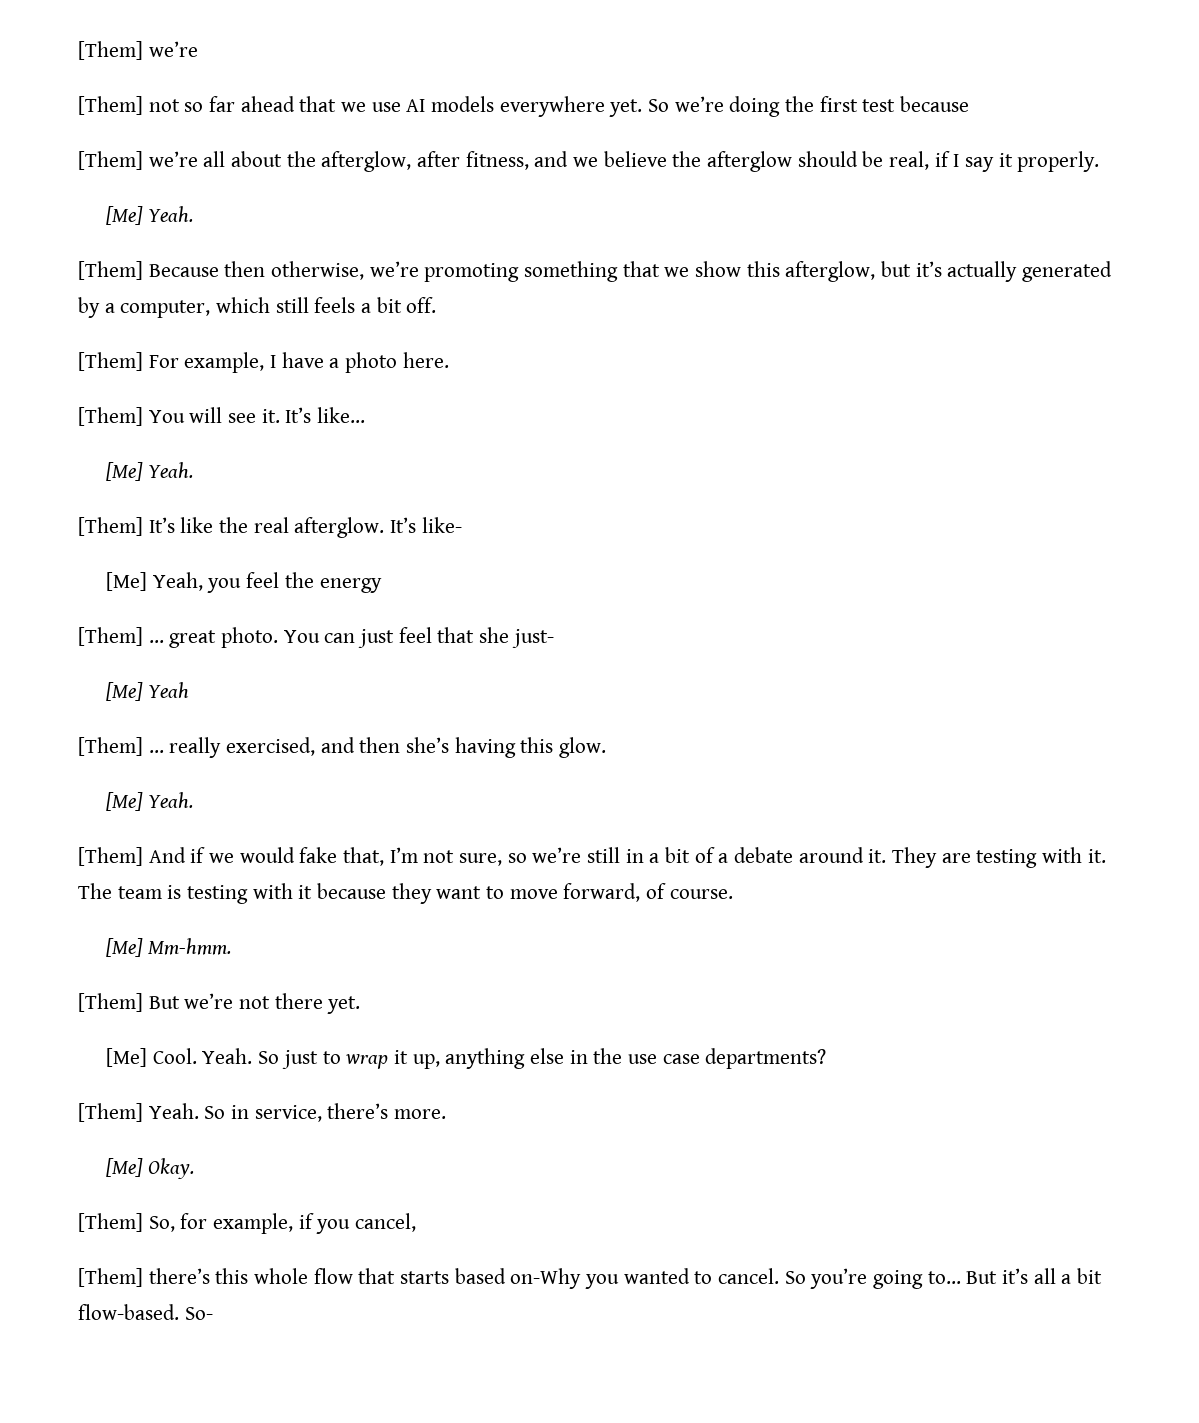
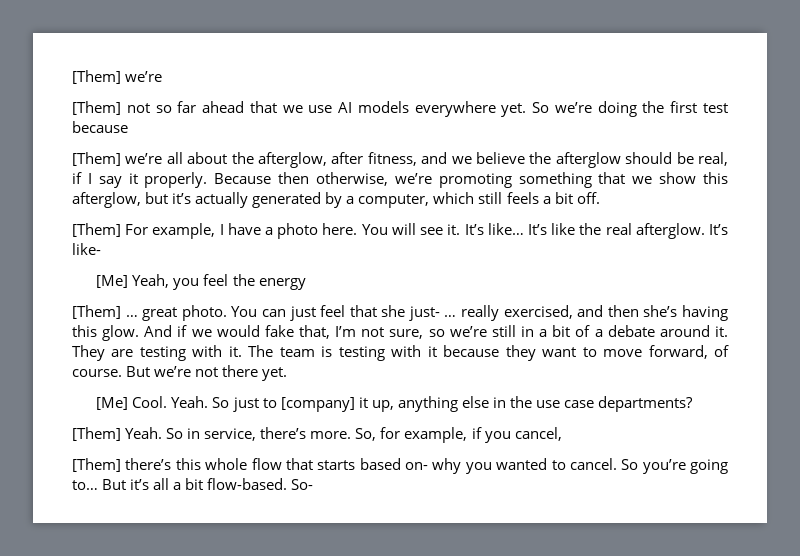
[106,206,193,225] [78,261,143,280] // [Me] Yeah. // [Them] -> (208, 180) none
[78,407,143,426] // [Them] -> (358, 229) none
[106,462,193,481] [78,517,143,536] // [Me] Yeah. // [Them] -> (524, 229) none
[106,682,189,701] [78,737,143,756] // [Me] Yeah // [Them] -> (440, 313) none
[106,792,193,811] [78,847,143,866] // [Me] Yeah. // [Them] -> (140, 333) none
[106,938,231,957] [78,993,143,1012] // [Me] Mm-hmm. // [Them] -> (122, 373) none
[345,1054,389,1069] wrap -> [280,397,355,412] [company]
[106,1158,194,1179] [78,1213,143,1232] // [Me] Okay. // [Them] -> (352, 435) none
[510,1268,582,1289] on-Why -> [405,458,462,474] on- why

